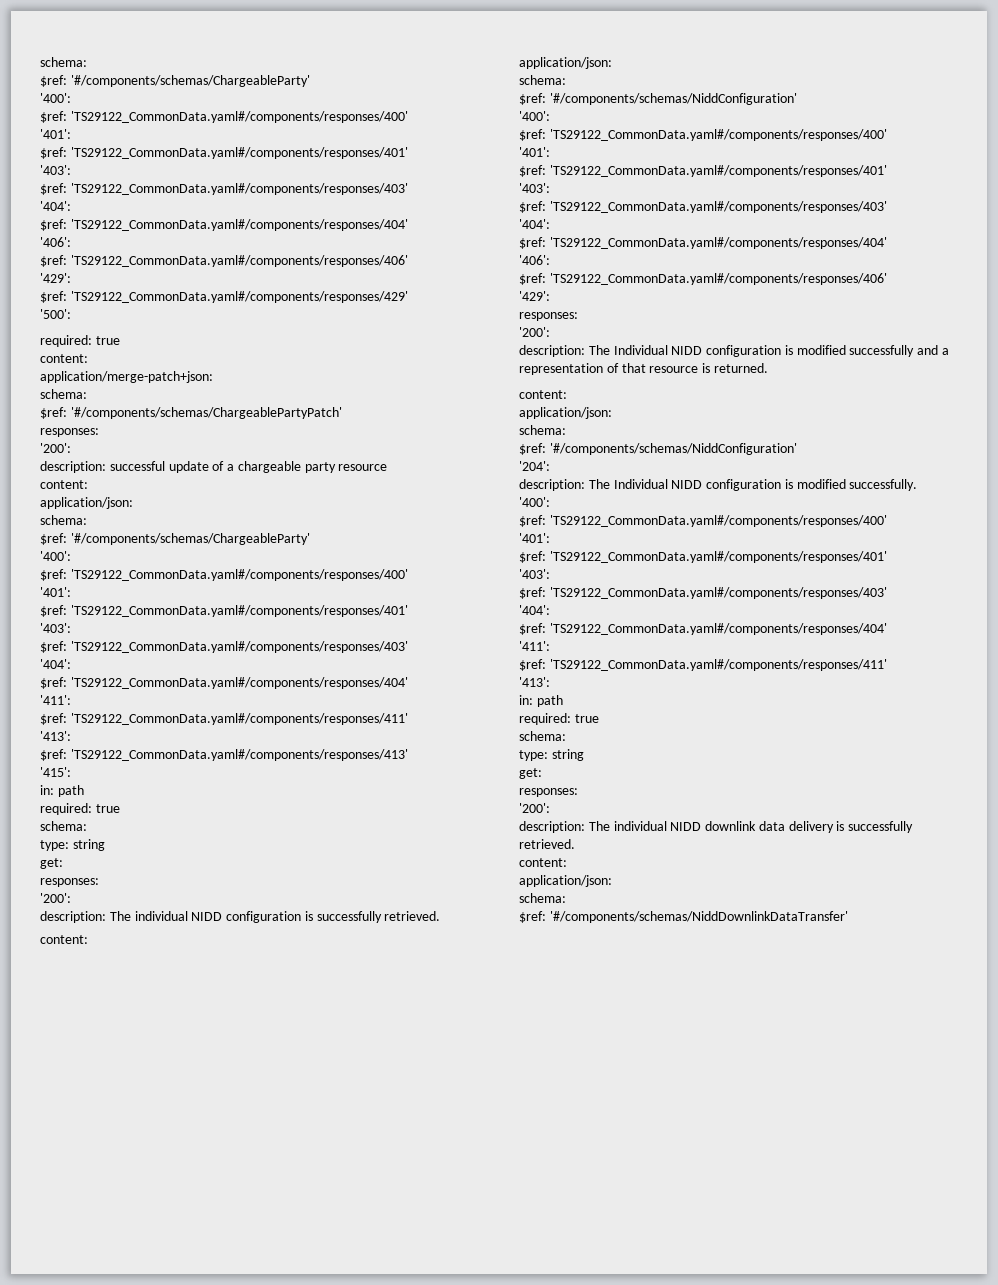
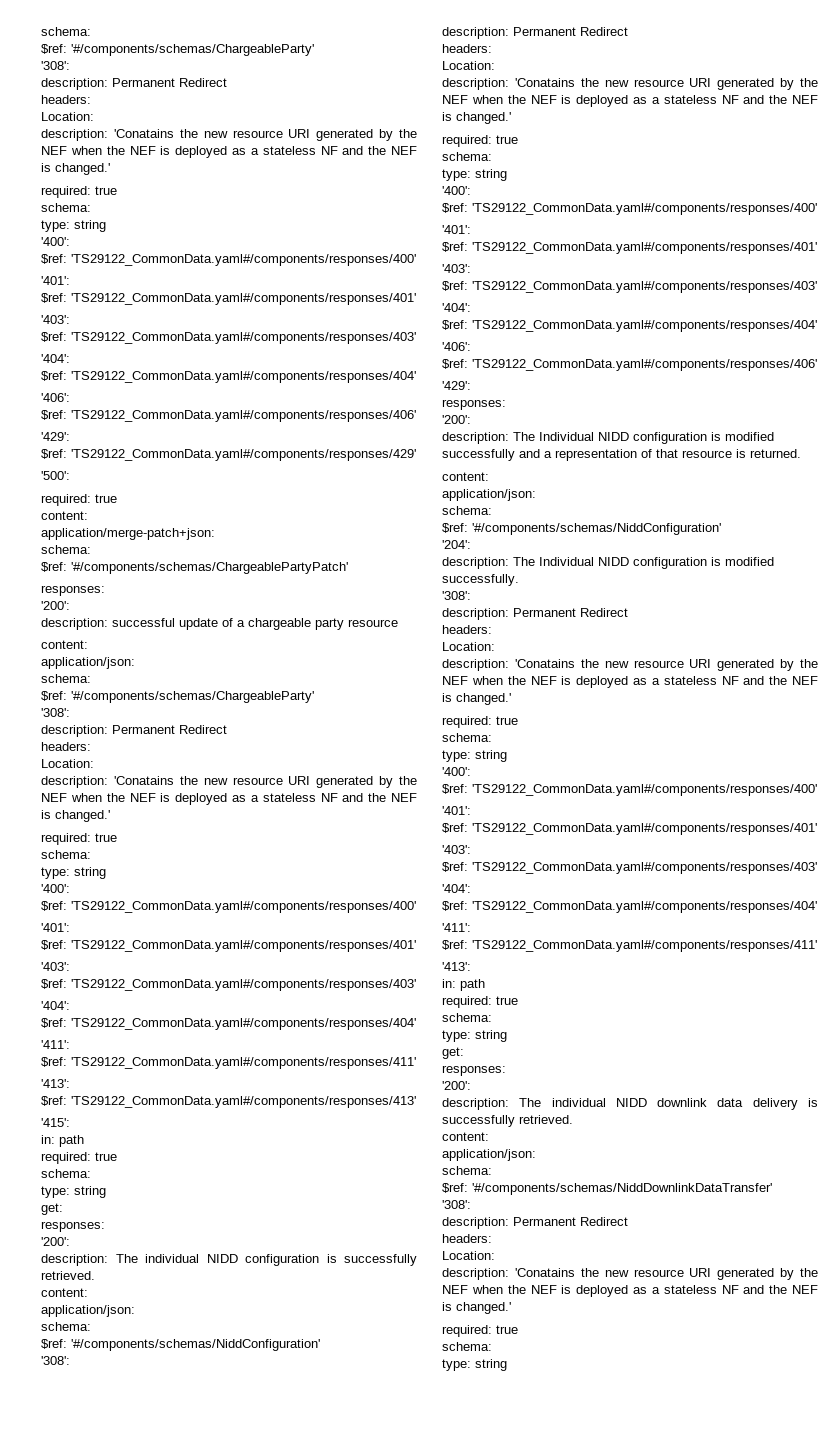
[40,57,87,67] [40,75,310,87] schema: // $ref: '#/components/schemas/ChargeableParty' -> [41,27,91,36] [41,44,314,56] [41,61,70,70] [41,78,227,90] [41,95,91,104] [41,112,94,121] [41,129,417,141] [41,146,417,158] [41,163,110,175] [41,186,117,198] [41,203,91,212] [41,220,106,232] schema: // $ref: '#/components/schemas/ChargeableParty' // '308': // description: Permanent Redirect // headers: // Location: // description: 'Conatains the new resource URI generated by the NEF when the NEF is deployed as a stateless NF and the NEF is changed.' // required: true // schema: // type: string
(310, 539) none -> [41,708,70,717] [41,725,227,737] [41,742,91,751] [41,759,94,768] [41,776,417,788] [41,793,417,805] [41,810,110,822] [41,833,117,845] [41,850,91,859] [41,867,106,879] // '308': // description: Permanent Redirect // headers: // Location: // description: 'Conatains the new resource URI generated by the NEF when the NEF is deployed as a stateless NF and the NEF is changed.' // required: true // schema: // type: string
(797, 99) none -> [41,1356,70,1365] [442,27,628,39] [442,44,492,53] [442,61,495,70] [442,78,818,90] [442,95,818,107] [442,112,511,124] [442,135,518,147] [442,152,492,161] [442,169,507,181] // '308': // description: Permanent Redirect // headers: // Location: // description: 'Conatains the new resource URI generated by the NEF when the NEF is deployed as a stateless NF and the NEF is changed.' // required: true // schema: // type: string
(918, 485) none -> [442,591,471,600] [442,608,628,620] [442,625,492,634] [442,642,495,651] [442,659,818,671] [442,676,818,688] [442,693,511,705] [442,716,518,728] [442,733,492,742] [442,750,507,762] // '308': // description: Permanent Redirect // headers: // Location: // description: 'Conatains the new resource URI generated by the NEF when the NEF is deployed as a stateless NF and the NEF is changed.' // required: true // schema: // type: string
(848, 917) none -> [442,1200,471,1209] [442,1217,628,1229] [442,1234,492,1243] [442,1251,495,1260] [442,1268,818,1280] [442,1285,818,1297] [442,1302,511,1314] [442,1325,518,1337] [442,1342,492,1351] [442,1359,507,1371] // '308': // description: Permanent Redirect // headers: // Location: // description: 'Conatains the new resource URI generated by the NEF when the NEF is deployed as a stateless NF and the NEF is changed.' // required: true // schema: // type: string

